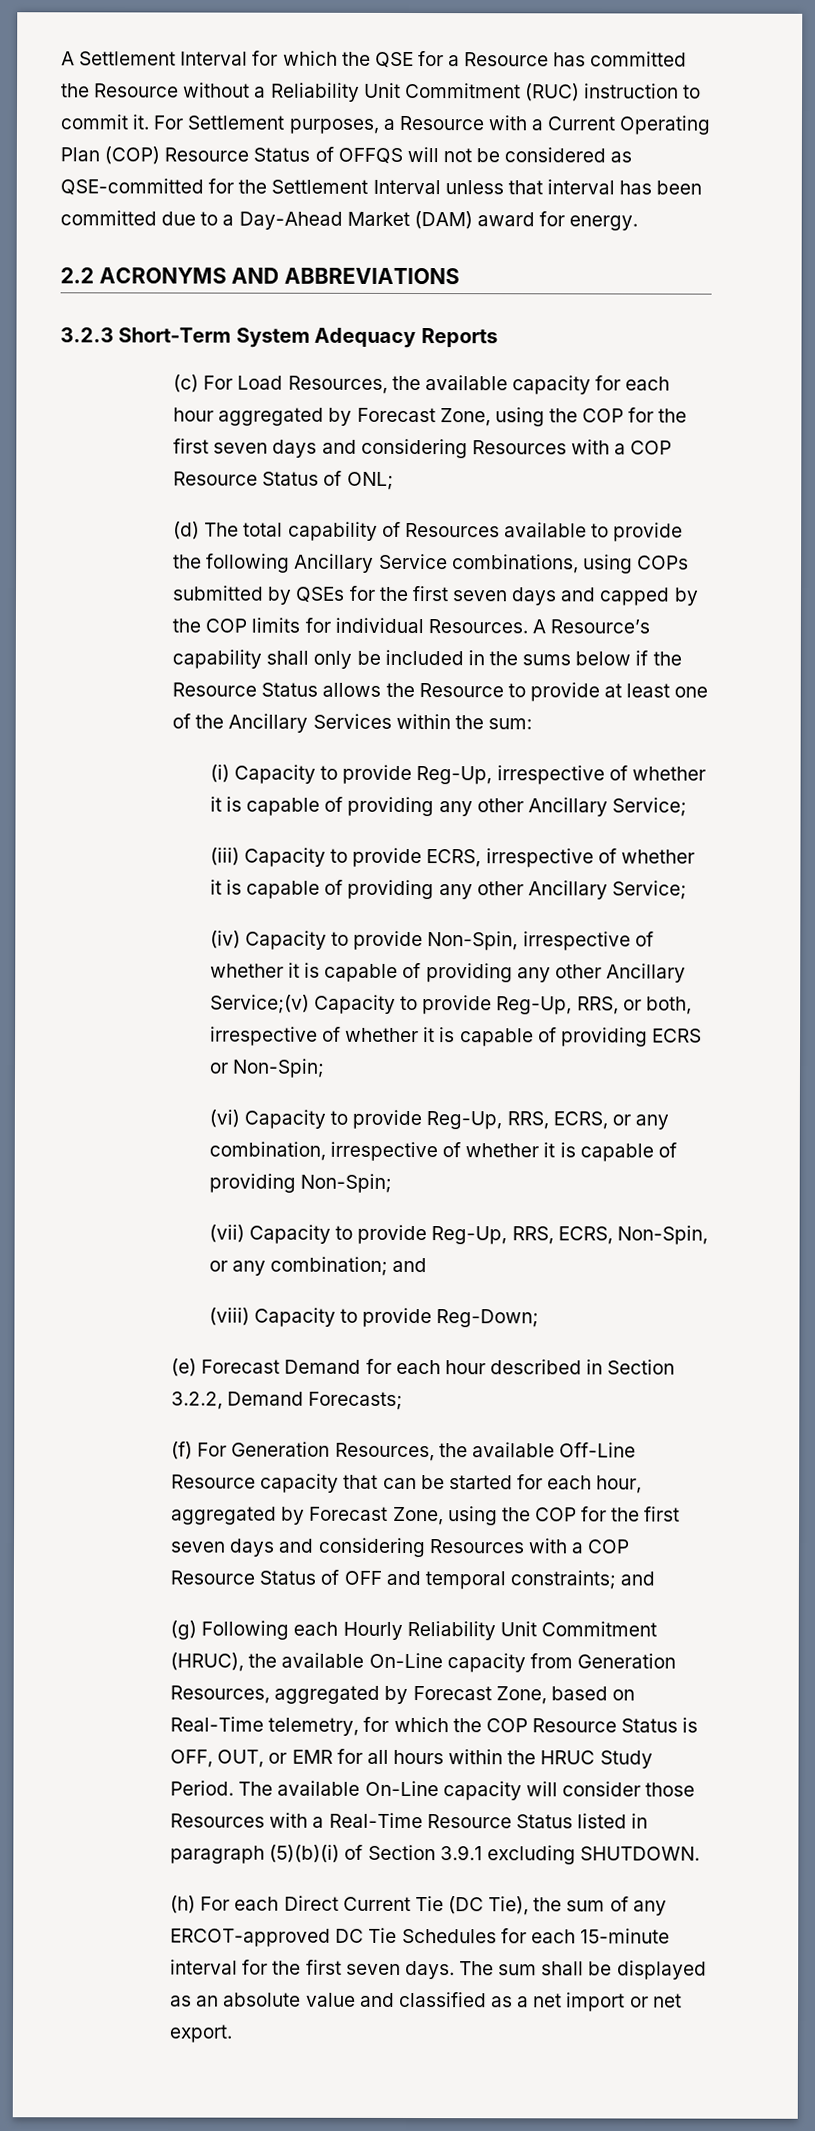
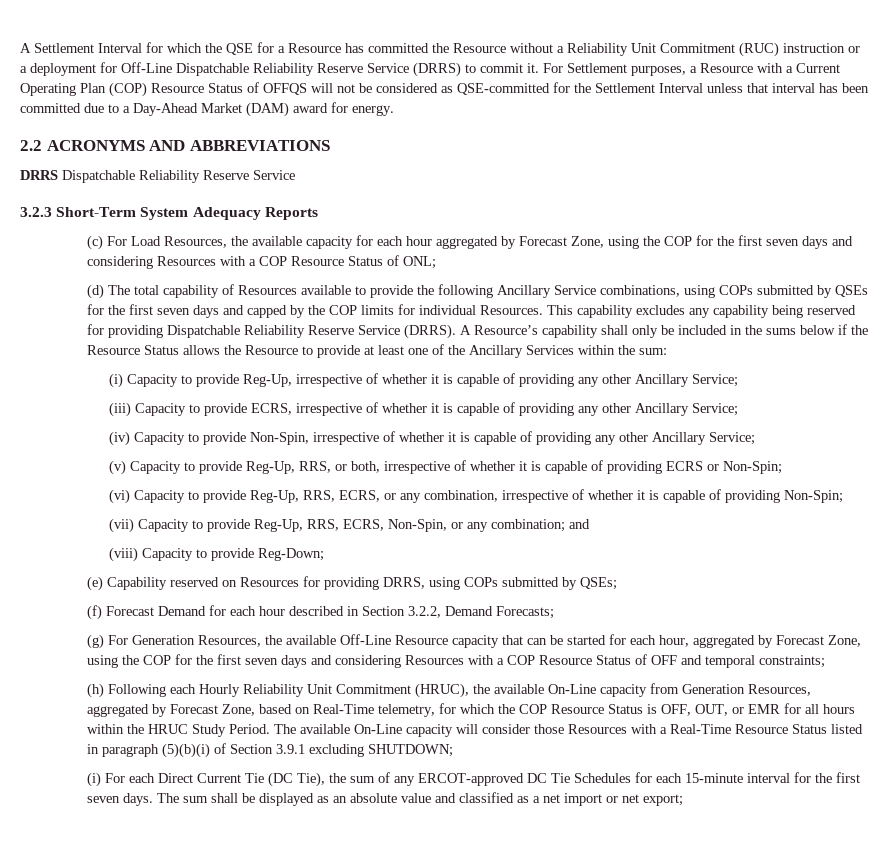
(680, 91) none -> [848,46,860,53] [20,62,461,77] or a deployment for Off-Line Dispatchable Reliability Reserve Service (DRRS)
(461, 276) none -> [20,170,295,183] // DRRS Dispatchable Reliability Reserve Service
(528, 626) none -> [546,305,856,318] [86,324,456,339] This capability excludes any capability being reserved for providing Dispatchable Reliability Reserve Service (DRRS).
[209,994,310,1014] Service;(v) -> [709,432,756,445] [109,460,127,475] Service; // (v)
(198, 1367) none -> [106,576,617,590] [86,605,102,620] Capability reserved on Resources for providing DRRS, using COPs submitted by QSEs; // (f)
[171,1441,194,1460] (f) -> [86,634,104,649] (g)
[620,1571,656,1586] [170,1620,198,1640] and // (g) -> [86,683,104,698] // (h)
[580,1846,701,1861] [170,1895,197,1914] SHUTDOWN. // (h) -> [367,744,453,757] [86,772,101,787] SHUTDOWN; // (i)
[169,2024,233,2043] export. -> [642,794,683,806] export;

